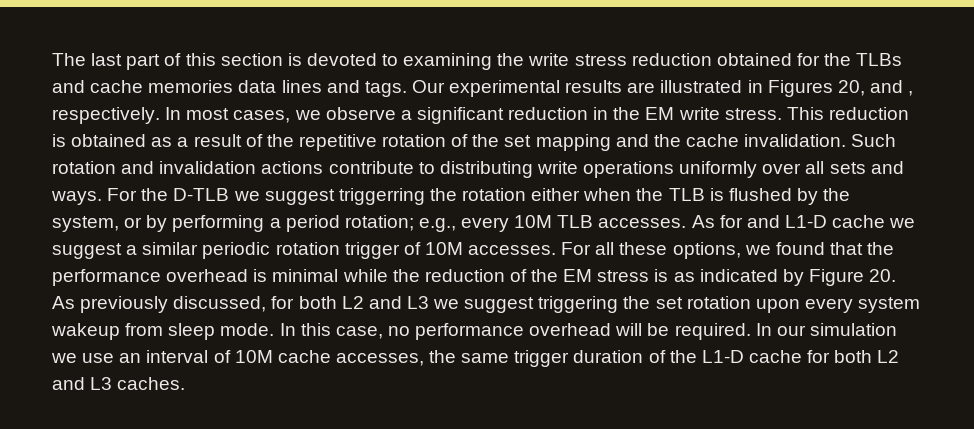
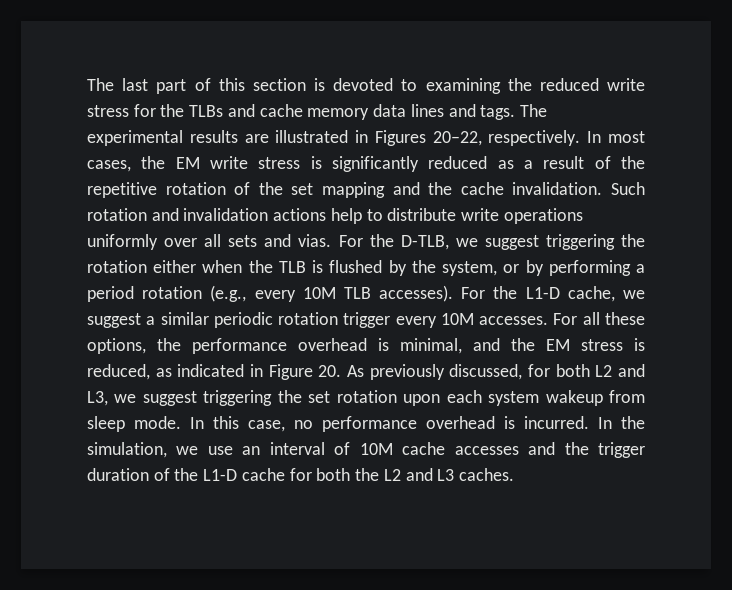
[528,53,792,66] write stress reduction obtained -> [539,78,645,91] [87,105,129,117] reduced write stress
[148,80,234,93] memories -> [307,108,370,120] memory
[411,80,445,93] Our -> [519,104,547,117] The
[837,80,914,96] 20, and , -> [432,131,482,146] 20–22,
[294,107,909,124] [52,134,147,147] we observe a significant reduction in the EM write stress. This reduction is obtained -> [141,156,488,172] the EM write stress is significantly reduced
[328,161,533,178] contribute to distributing -> [330,208,457,224] help to distribute
[51,188,425,205] ways. For the D-TLB we suggest triggerring -> [298,234,615,250] vias. For the D-TLB, we suggest triggering
[344,215,456,232] rotation; e.g., -> [142,285,247,302] rotation (e.g.,
[598,215,886,228] accesses. As for and L1-D cache -> [379,285,615,302] accesses). For the L1-D cache,
[403,242,421,255] of -> [395,316,437,328] every
[744,242,863,255] we found that -> (146, 346) none
[272,269,527,282] minimal while the reduction of -> [400,338,500,354] minimal, and
(669, 275) none -> [87,364,150,380] reduced,
[782,269,804,286] by -> [249,364,263,377] in
[406,296,429,309] L3 -> [87,391,108,406] L3,
[804,298,853,313] every -> [446,390,482,403] each
[615,323,897,340] will be required. In our simulation -> [504,416,645,429] [87,442,167,458] is incurred. In the simulation,
[335,350,510,366] accesses, the same -> [454,442,589,455] accesses and the
(873, 356) none -> [355,468,380,481] the

